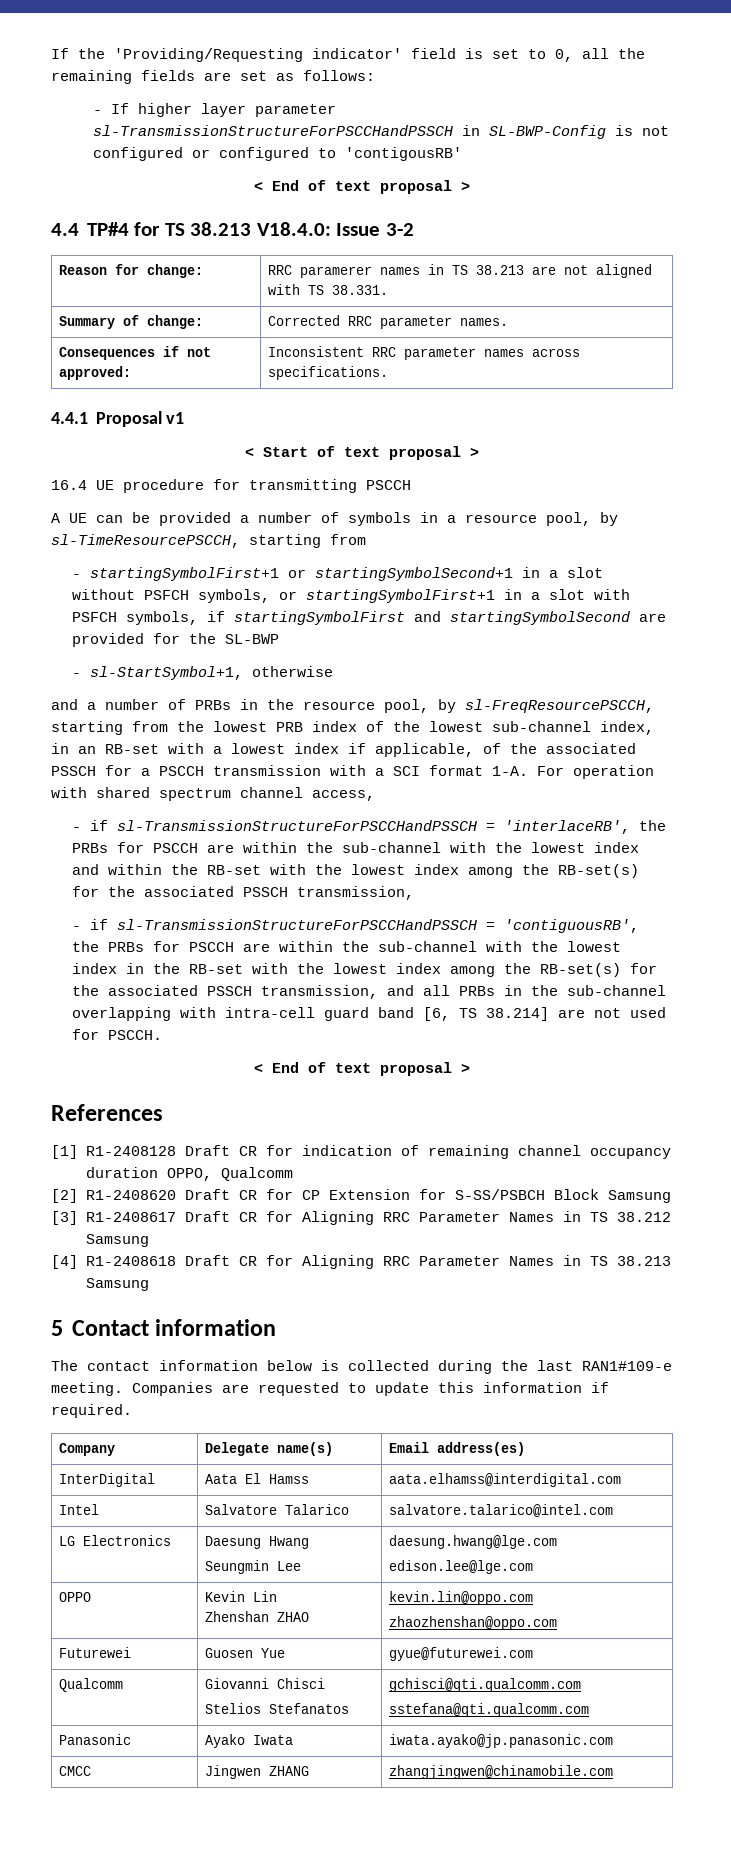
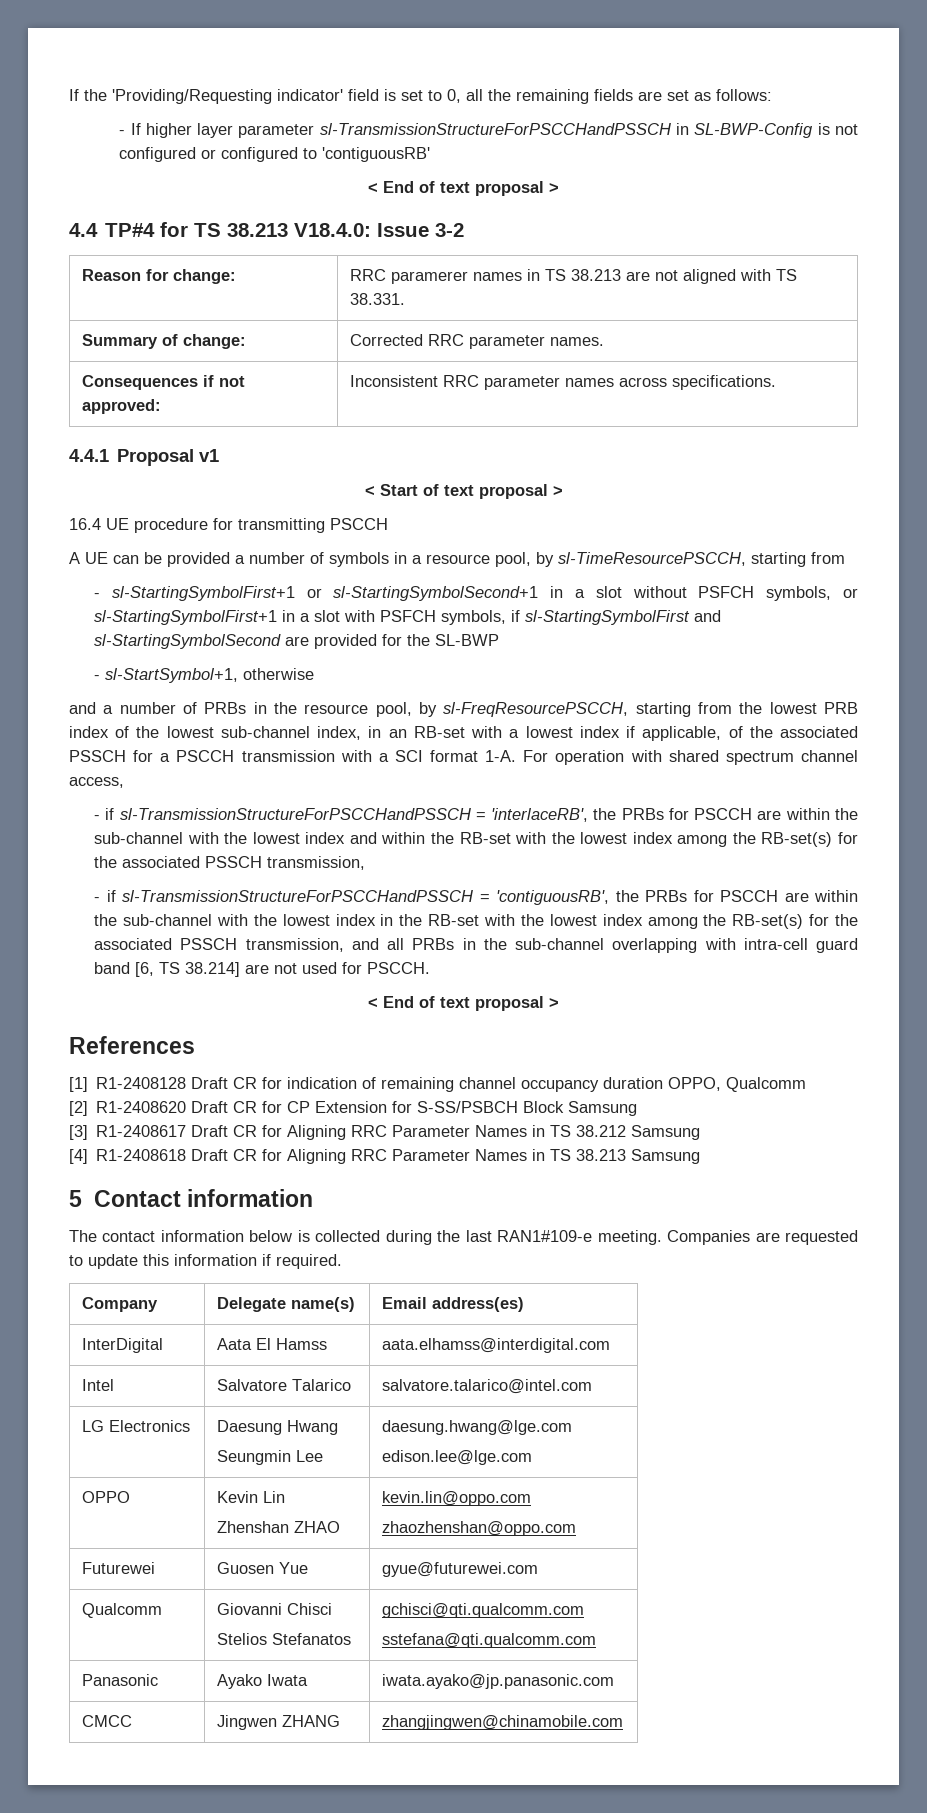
[344,147,462,161] 'contigousRB' -> [322,147,431,162] 'contiguousRB'
[89,567,513,581] startingSymbolFirst+1 or startingSymbolSecond+1 -> [111,586,539,601] sl-StartingSymbolFirst+1 or sl-StartingSymbolSecond+1
[305,589,495,603] startingSymbolFirst+1 -> [94,610,278,625] sl-StartingSymbolFirst+1
[233,611,630,625] startingSymbolFirst and startingSymbolSecond -> [525,610,722,625] [94,634,282,649] sl-StartingSymbolFirst and sl-StartingSymbolSecond

